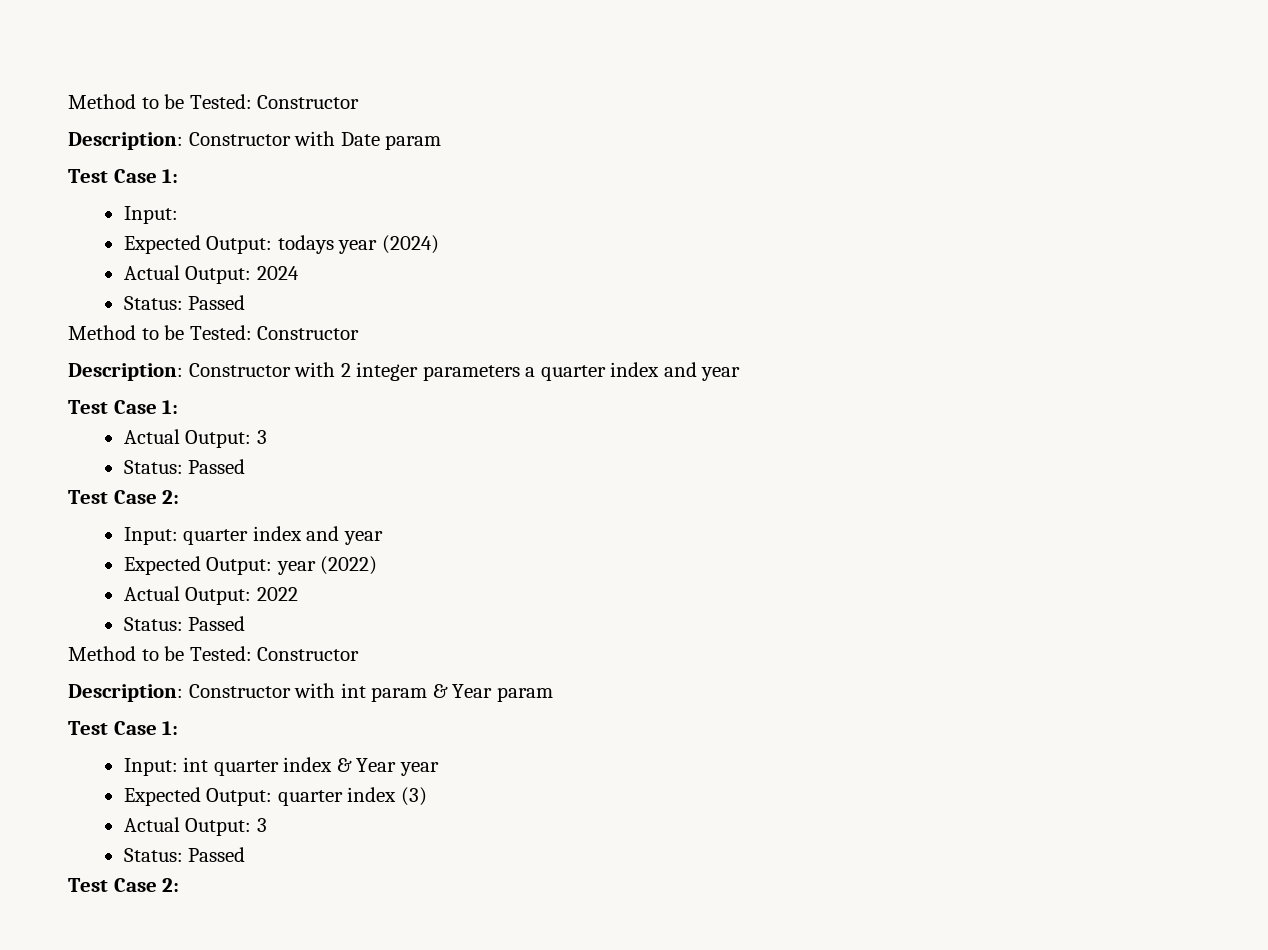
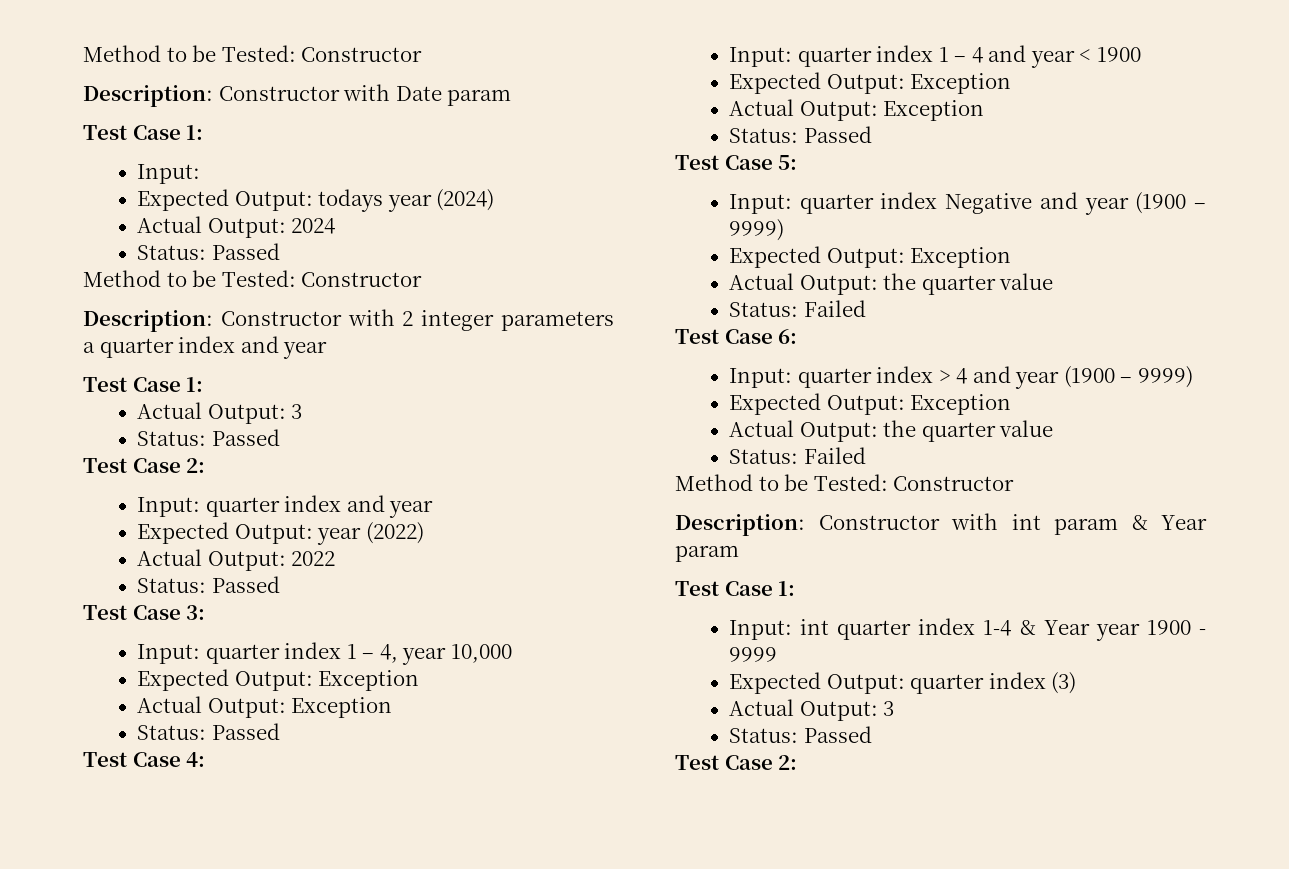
(246, 623) none -> [83,605,206,620] [136,642,512,665] [136,669,420,691] [136,696,393,718] [136,723,280,740] [83,752,206,767] [728,45,1141,68] [728,72,1012,94] [728,99,985,121] [728,126,872,143] [675,155,798,170] [728,192,1206,215] [728,219,784,241] [728,246,1012,268] [728,273,1054,295] [728,300,866,317] [675,329,798,344] [728,366,1193,389] [728,393,1012,415] [728,420,1054,442] [728,447,866,464] // Test Case 3: // Input: quarter index 1 – 4, year 10,000 // Expected Output: Exception // Actual Output: Exception // Status: Passed // Test Case 4: // Input: quarter index 1 – 4 and year < 1900 // Expected Output: Exception // Actual Output: Exception // Status: Passed // Test Case 5: // Input: quarter index Negative and year (1900 – 9999) // Expected Output: Exception // Actual Output: the quarter value // Status: Failed // Test Case 6: // Input: quarter index > 4 and year (1900 – 9999) // Expected Output: Exception // Actual Output: the quarter value // Status: Failed
(333, 764) none -> [983,620,1012,636] 1-4
(439, 769) none -> [1146,620,1206,635] [728,647,777,662] 1900 - 9999

